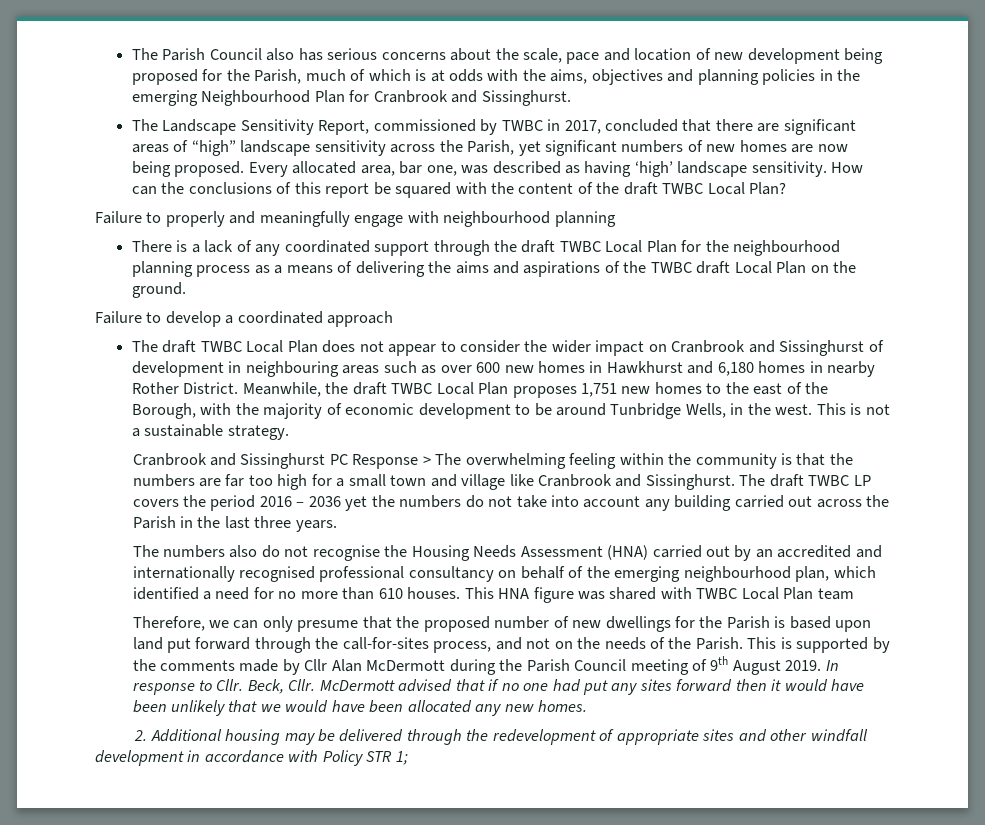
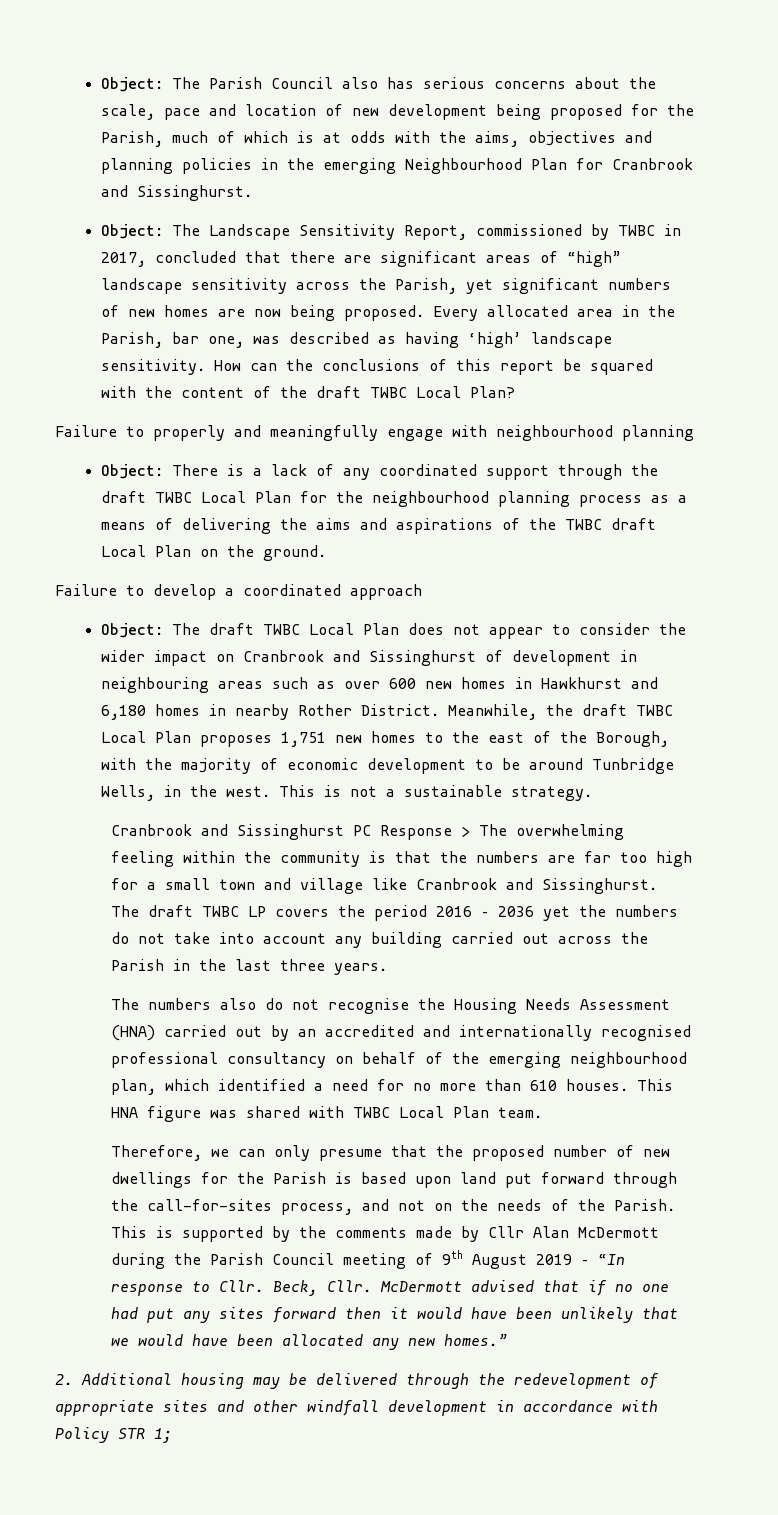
(131, 54) none -> [100,77,163,92] Object:
(571, 98) none -> [100,224,163,239] Object:
[360,165,395,176] area, -> [576,305,675,317] [100,332,163,348] area in the Parish,
(616, 219) none -> [100,464,163,479] Object:
(394, 319) none -> [100,623,163,638] Object:
[817,588,854,600] team -> [498,1107,543,1118] team.
[785,660,839,671] 2019. In -> [536,1254,626,1265] 2019 – “In
[538,700,588,712] homes. -> [444,1334,508,1346] homes.”

